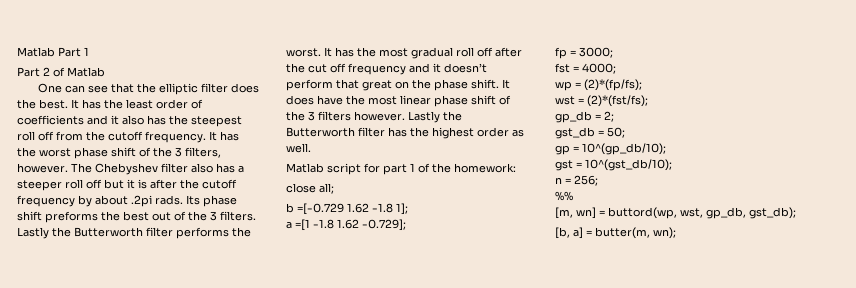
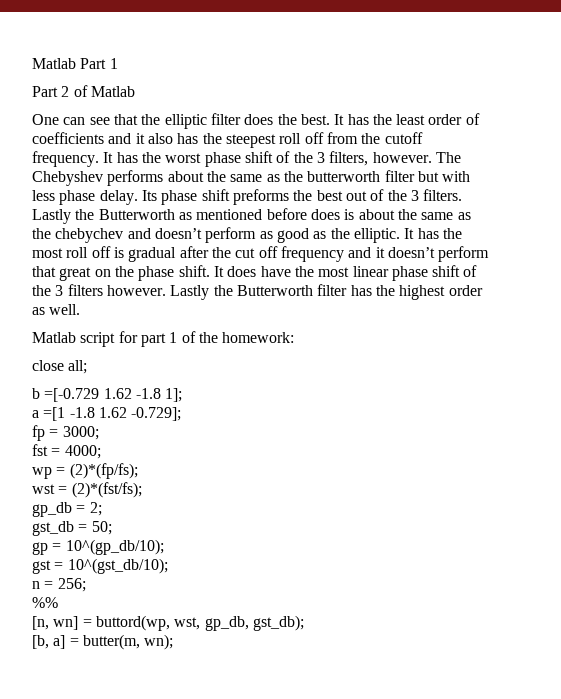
[161,163,244,173] [17,179,237,191] [17,195,183,207] filter also has a steeper roll off but it is after the cutoff frequency by about .2pi rads. -> [107,170,471,186] [32,190,138,205] performs about the same as the butterworth filter but with less phase delay.
[146,227,251,239] [286,48,321,57] filter performs the worst. -> [178,208,471,220] [32,227,400,243] as mentioned before does is about the same as the chebychev and doesn’t perform as good as the elliptic.
[411,47,493,59] gradual roll off -> [66,246,177,262] roll off is gradual
[555,207,573,219] [m, -> [32,616,49,630] [n,

